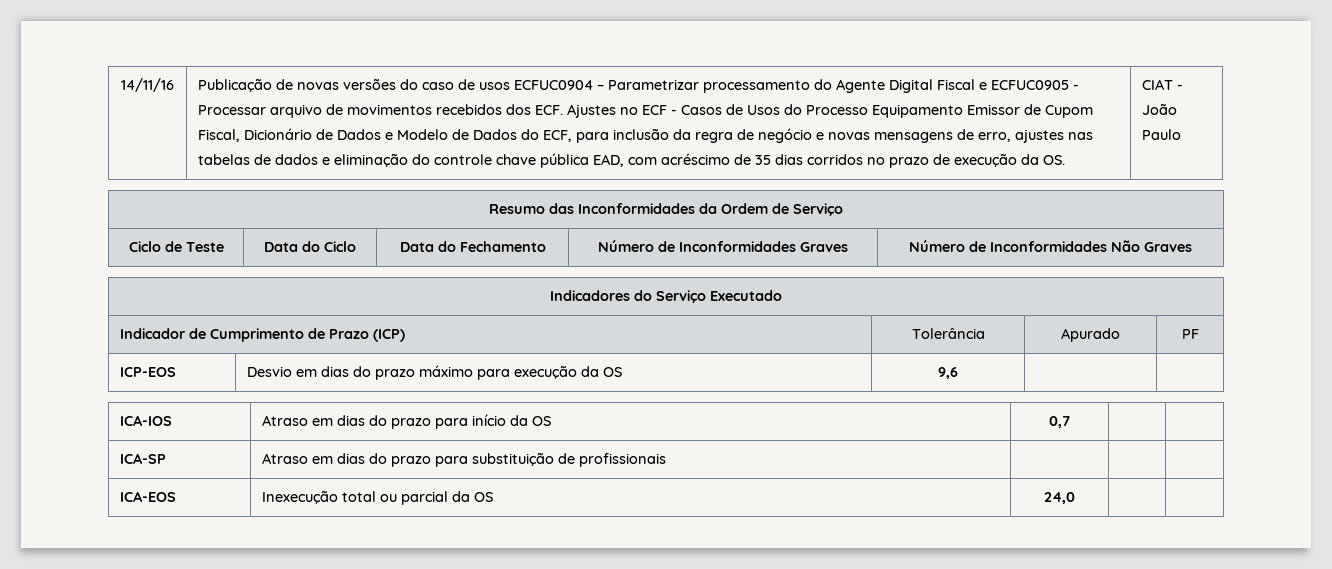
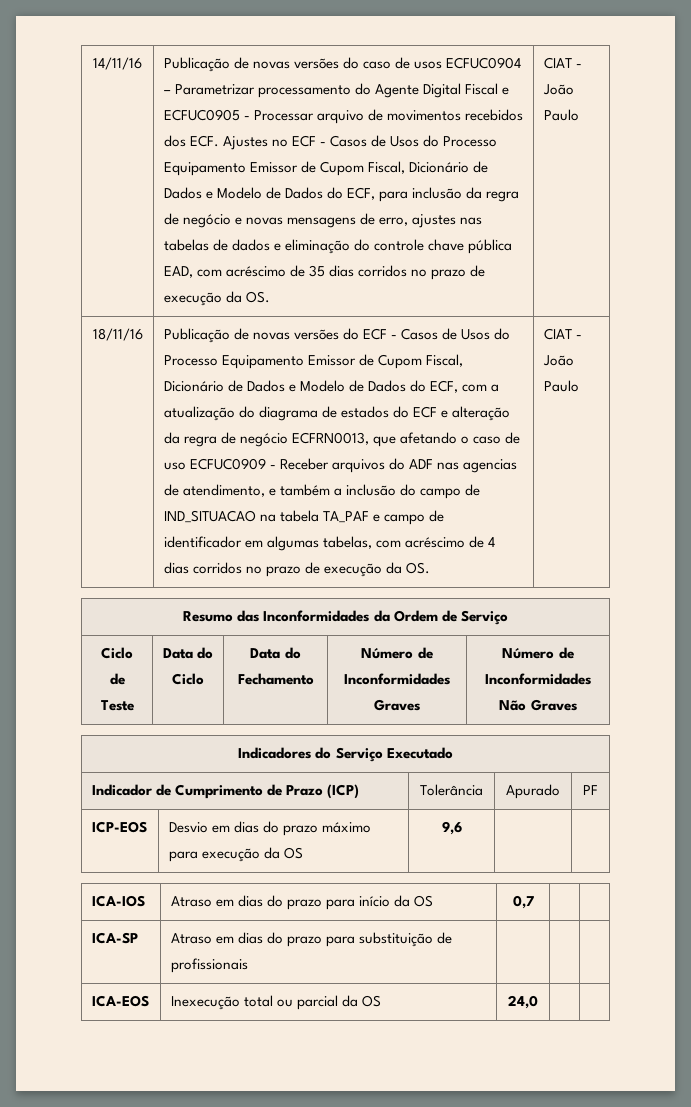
(1182, 134) none -> [92,328,143,341] [163,328,511,343] [163,354,464,369] [163,380,500,393] [163,406,511,421] [163,432,521,447] [163,458,518,473] [163,484,481,499] [163,510,445,525] [163,536,496,551] [163,562,431,577] [543,328,582,340] [542,355,574,366] [543,380,579,392] // 18/11/16 | Publicação de novas versões do ECF - Casos de Usos do Processo Equipamento Emissor de Cupom Fiscal, Dicionário de Dados e Modelo de Dados do ECF, com a atualização do diagrama de estados do ECF e alteração da regra de negócio ECFRN0013, que afetando o caso de uso ECFUC0909 - Receber arquivos do ADF nas agencias de atendimento, e também a inclusão do campo de IND_SITUACAO na tabela TA_PAF e campo de identificador em algumas tabelas, com acréscimo de 4 dias corridos no prazo de execução da OS. | CIAT - João Paulo

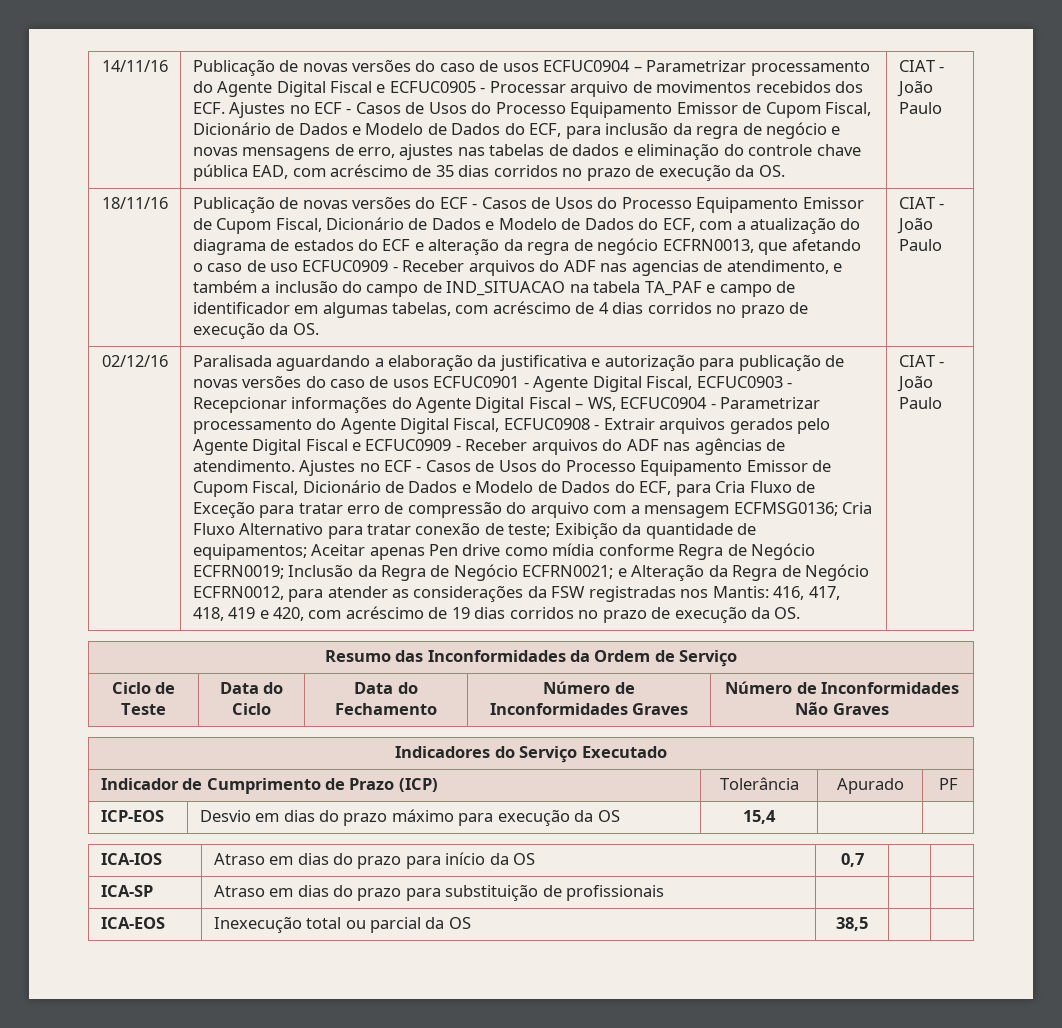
(579, 386) none -> [101,355,168,367] [192,354,845,371] [192,375,793,392] [192,396,821,413] [192,418,831,434] [192,438,786,455] [192,460,832,476] [192,480,816,497] [192,501,873,518] [192,522,757,539] [192,543,816,560] [192,564,870,581] [192,585,840,602] [192,606,801,623] [898,355,945,367] [896,375,933,392] [898,397,942,409] // 02/12/16 | Paralisada aguardando a elaboração da justificativa e autorização para publicação de novas versões do caso de usos ECFUC0901 - Agente Digital Fiscal, ECFUC0903 - Recepcionar informações do Agente Digital Fiscal – WS, ECFUC0904 - Parametrizar processamento do Agente Digital Fiscal, ECFUC0908 - Extrair arquivos gerados pelo Agente Digital Fiscal e ECFUC0909 - Receber arquivos do ADF nas agências de atendimento. Ajustes no ECF - Casos de Usos do Processo Equipamento Emissor de Cupom Fiscal, Dicionário de Dados e Modelo de Dados do ECF, para Cria Fluxo de Exceção para tratar erro de compressão do arquivo com a mensagem ECFMSG0136; Cria Fluxo Alternativo para tratar conexão de teste; Exibição da quantidade de equipamentos; Aceitar apenas Pen drive como mídia conforme Regra de Negócio ECFRN0019; Inclusão da Regra de Negócio ECFRN0021; e Alteração da Regra de Negócio ECFRN0012, para atender as considerações da FSW registradas nos Mantis: 416, 417, 418, 419 e 420, com acréscimo de 19 dias corridos no prazo de execução da OS. | CIAT - João Paulo
[441,821,462,835] 9,6 -> [743,810,776,824] 15,4
[508,995,538,1009] 24,0 -> [836,917,868,931] 38,5

